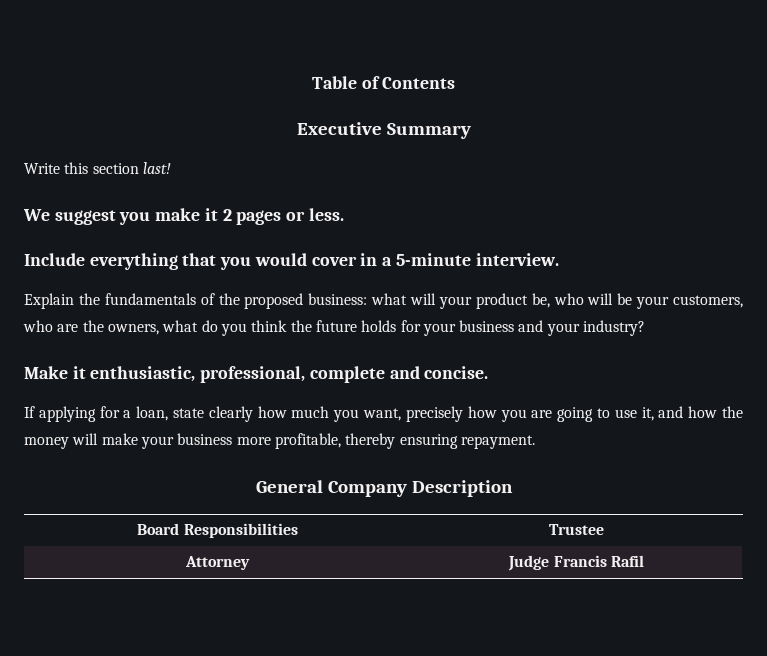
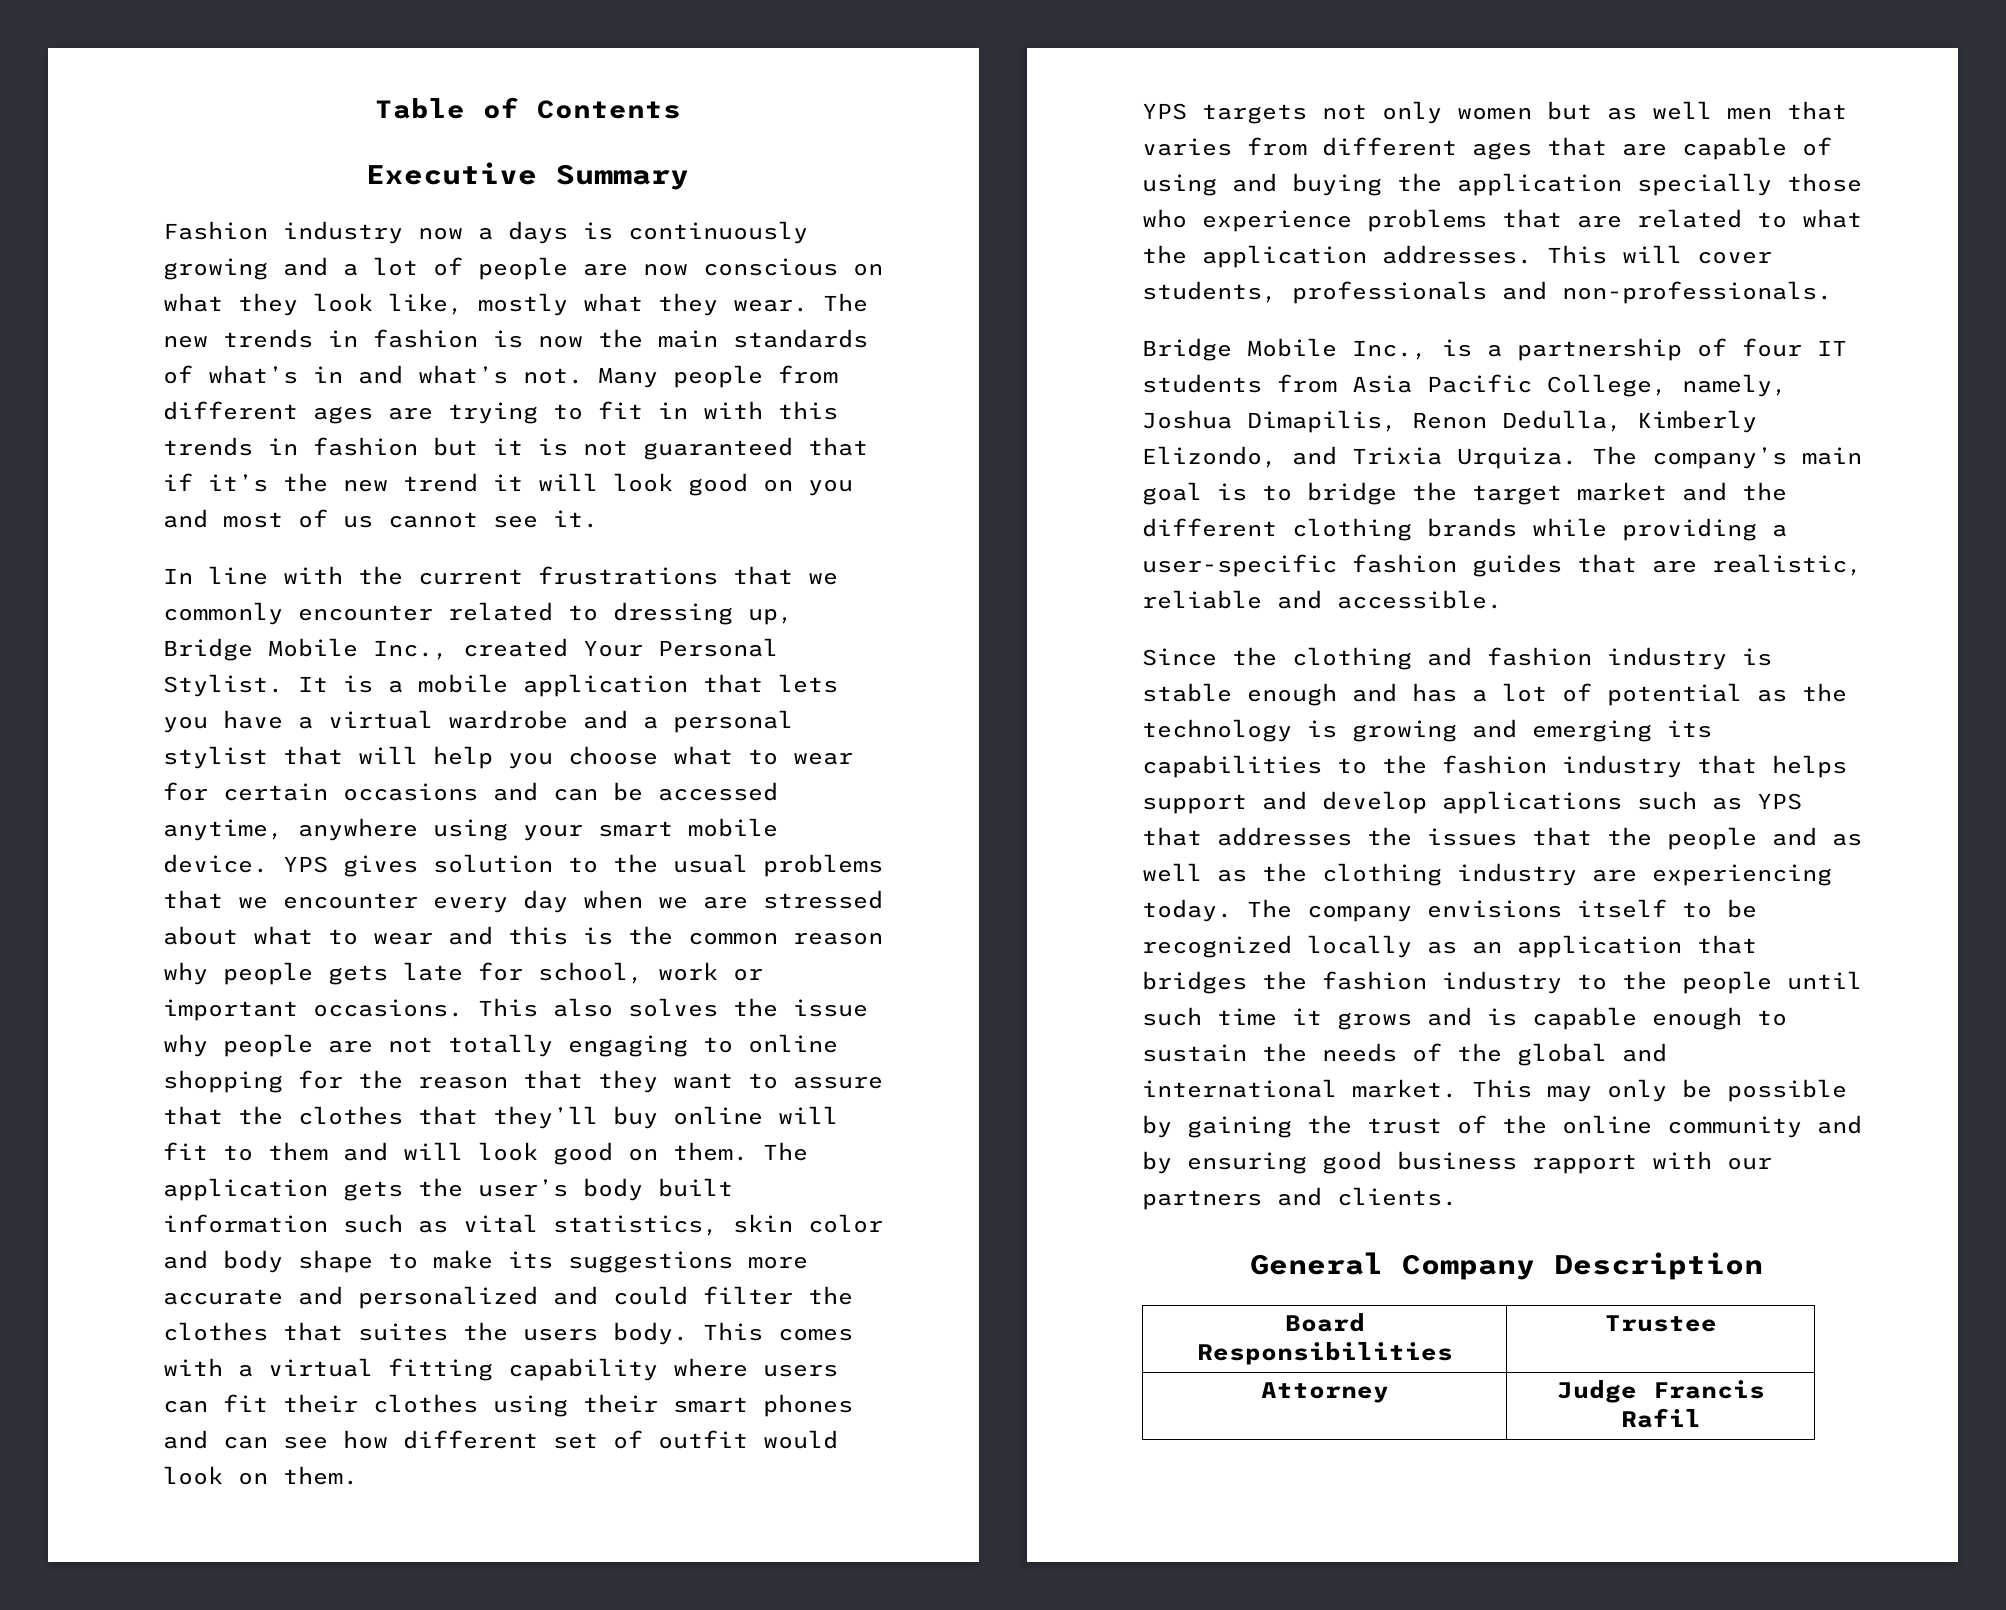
[24,162,171,174] [23,208,344,225] [24,253,559,270] [24,293,743,309] [23,320,646,336] [24,366,489,383] [24,406,744,422] [24,433,535,449] Write this section last! // We suggest you make it 2 pages or less. // Include everything that you would cover in a 5-minute interview. // Explain the fundamentals of the proposed business: what will your product be, who will be your customers, who are the owners, what do you think the future holds for your business and your industry? // Make it enthusiastic, professional, complete and concise. // If applying for a loan, state clearly how much you want, precisely how you are going to use it, and how the money will make your business more profitable, thereby ensuring repayment. -> [163,221,808,244] [163,257,883,280] [163,293,868,316] [163,329,868,348] [163,365,838,388] [163,401,838,424] [163,437,868,460] [163,473,853,496] [163,509,598,528] [163,566,838,585] [163,602,793,625] [163,638,778,661] [163,674,838,697] [163,710,793,733] [163,746,853,769] [163,782,778,801] [163,818,778,841] [163,854,883,877] [163,890,883,913] [163,926,883,945] [163,962,763,985] [163,998,868,1021] [163,1034,838,1057] [163,1070,883,1093] [163,1106,838,1129] [163,1142,808,1165] [163,1178,733,1201] [163,1214,883,1236] [163,1250,808,1273] [163,1286,853,1309] [163,1322,853,1345] [163,1358,838,1381] [163,1394,853,1417] [163,1430,838,1449] [163,1466,358,1485] [1142,101,1847,124] [1142,137,1832,160] [1142,173,1862,196] [1142,209,1862,232] [1142,245,1772,268] [1142,281,1832,304] [1142,338,1847,361] [1142,374,1787,397] [1142,410,1757,433] [1142,446,1862,469] [1142,482,1787,505] [1142,518,1787,541] [1142,554,1862,577] [1142,590,1502,609] [1142,647,1772,670] [1142,683,1847,706] [1142,719,1712,742] [1142,755,1847,778] [1142,791,1802,814] [1142,827,1862,850] [1142,863,1832,886] [1142,899,1757,922] [1142,935,1757,958] [1142,971,1862,994] [1142,1007,1787,1030] [1142,1043,1667,1066] [1142,1079,1847,1102] [1142,1115,1862,1138] [1142,1151,1772,1174] [1142,1187,1457,1210] Fashion industry now a days is continuously growing and a lot of people are now conscious on what they look like, mostly what they wear. The new trends in fashion is now the main standards of what’s in and what’s not. Many people from different ages are trying to fit in with this trends in fashion but it is not guaranteed that if it’s the new trend it will look good on you and most of us cannot see it. // In line with the current frustrations that we commonly encounter related to dressing up, Bridge Mobile Inc., created Your Personal Stylist. It is a mobile application that lets you have a virtual wardrobe and a personal stylist that will help you choose what to wear for certain occasions and can be accessed anytime, anywhere using your smart mobile device. YPS gives solution to the usual problems that we encounter every day when we are stressed about what to wear and this is the common reason why people gets late for school, work or important occasions. This also solves the issue why people are not totally engaging to online shopping for the reason that they want to assure that the clothes that they’ll buy online will fit to them and will look good on them. The application gets the user’s body built information such as vital statistics, skin color and body shape to make its suggestions more accurate and personalized and could filter the clothes that suites the users body. This comes with a virtual fitting capability where users can fit their clothes using their smart phones and can see how different set of outfit would look on them. // YPS targets not only women but as well men that varies from different ages that are capable of using and buying the application specially those who experience problems that are related to what the application addresses. This will cover students, professionals and non-professionals. // Bridge Mobile Inc., is a partnership of four IT students from Asia Pacific College, namely, Joshua Dimapilis, Renon Dedulla, Kimberly Elizondo, and Trixia Urquiza. The company’s main goal is to bridge the target market and the different clothing brands while providing a user-specific fashion guides that are realistic, reliable and accessible. // Since the clothing and fashion industry is stable enough and has a lot of potential as the technology is growing and emerging its capabilities to the fashion industry that helps support and develop applications such as YPS that addresses the issues that the people and as well as the clothing industry are experiencing today. The company envisions itself to be recognized locally as an application that bridges the fashion industry to the people until such time it grows and is capable enough to sustain the needs of the global and international market. This may only be possible by gaining the trust of the online community and by ensuring good business rapport with our partners and clients.

